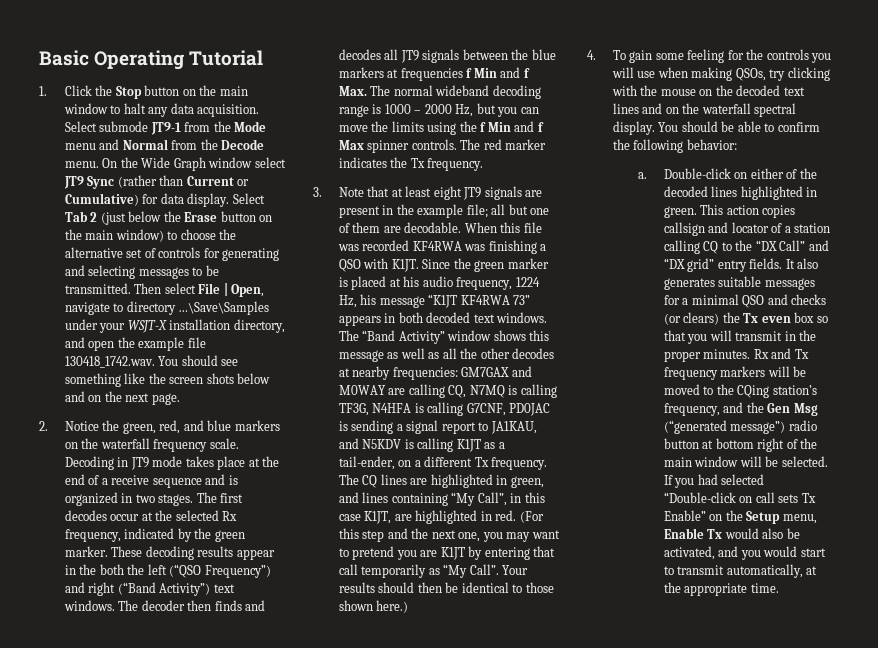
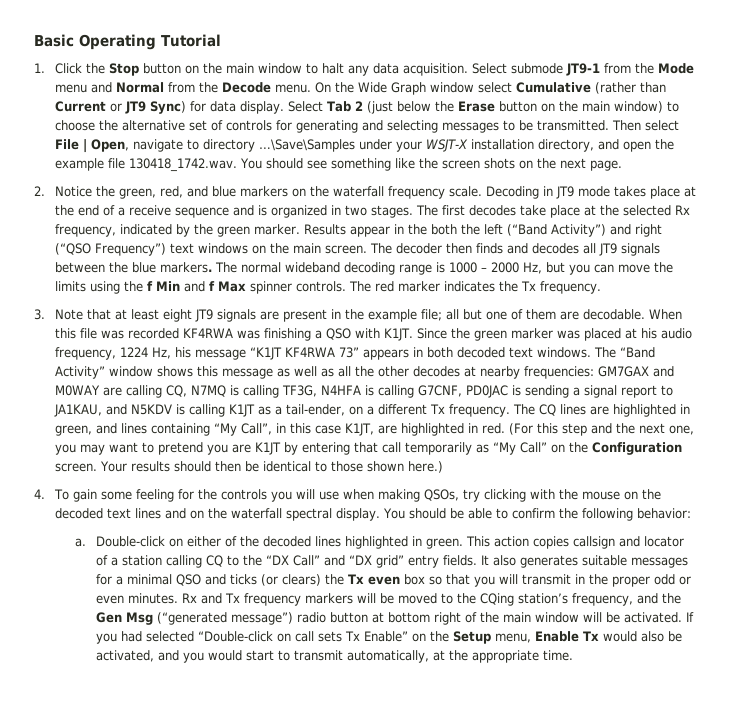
[63,176,115,189] JT9 Sync -> [515,82,591,93] Cumulative
[64,193,139,206] Cumulative) -> [124,101,186,114] JT9 Sync)
[237,373,271,384] [64,391,85,402] below and -> (515, 163) none
[110,514,140,521] occur -> [519,205,580,218] take place
[111,546,234,560] These decoding results -> [303,224,346,235] Results
[169,564,271,578] [64,582,235,596] [63,600,115,611] (“QSO Frequency”) and right (“Band Activity”) text windows. -> [506,224,662,237] [54,243,367,256] (“Band Activity”) and right (“QSO Frequency”) text windows on the main screen.
[338,67,530,81] [338,86,367,96] markers at frequencies f Min and f Max. -> [159,262,212,273] markers.
[338,277,348,287] is -> [556,330,580,339] was
[469,564,499,575] Call”. -> [519,442,682,455] [54,463,97,472] Call” on the Configuration screen.
[791,294,827,305] checks -> [230,574,258,585] ticks
(701, 356) none -> [654,574,692,585] [96,595,125,604] odd or even
[781,456,828,467] selected. -> [624,612,683,623] activated.

